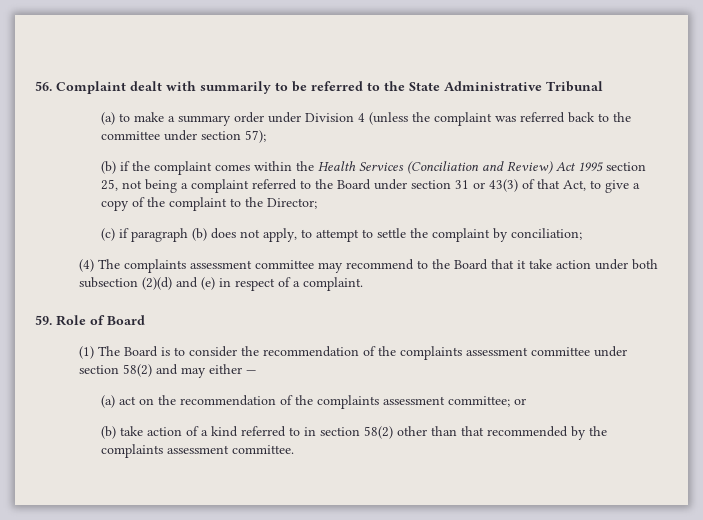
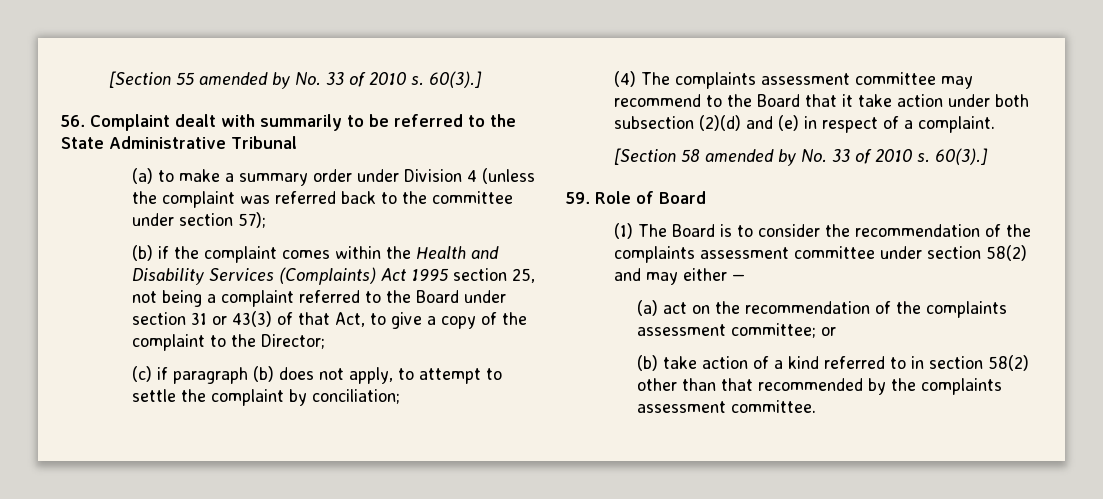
(35, 86) none -> [108,71,482,89] [Section 55 amended by No. 33 of 2010 s. 60(3).] //
[358,161,553,174] Services (Conciliation and Review) -> [471,246,500,259] [132,267,377,285] and Disability Services (Complaints)
(363, 284) none -> [613,148,988,166] // [Section 58 amended by No. 33 of 2010 s. 60(3).]

